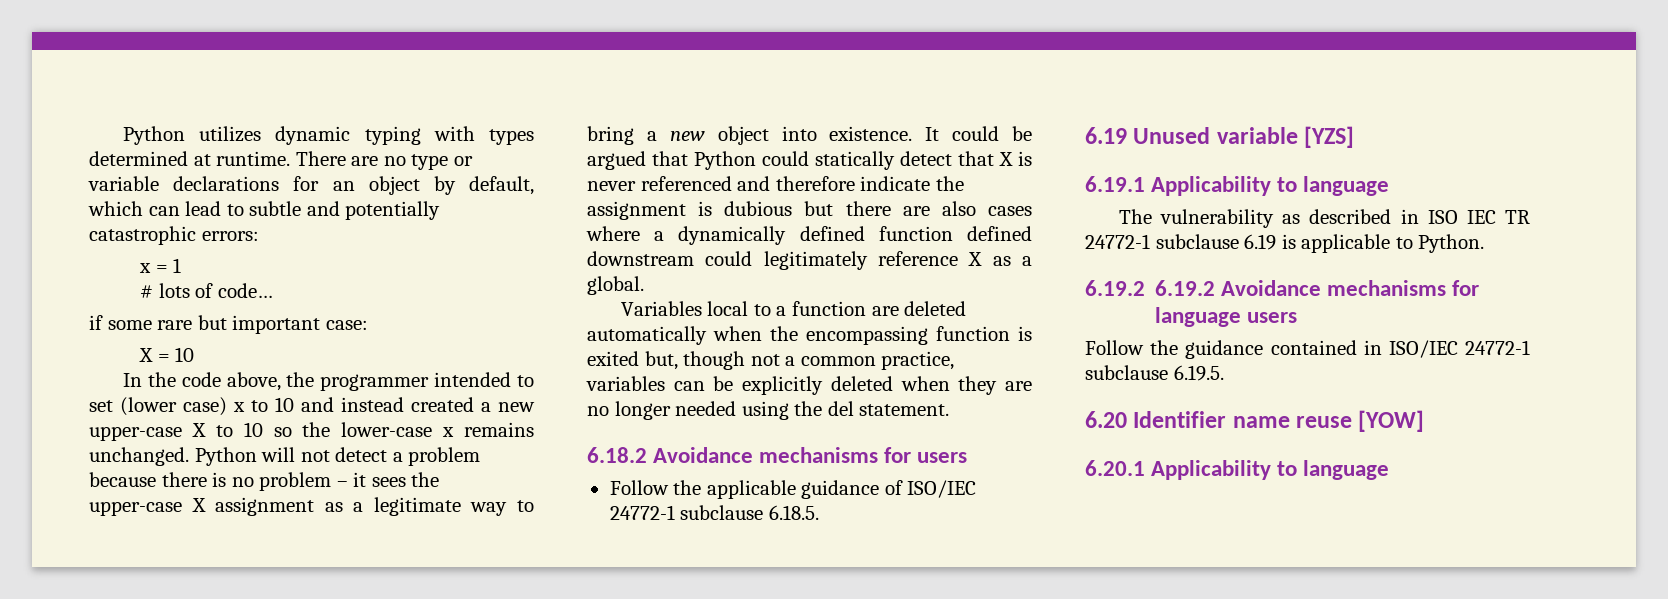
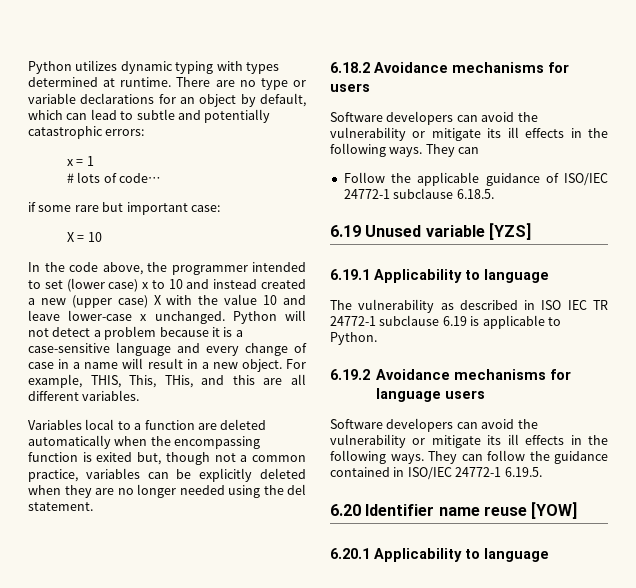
[89,422,331,441] upper-case X to 10 so the -> [71,294,306,308] [28,310,60,321] (upper case) X with the value 10 and leave
[464,422,534,437] remains -> (148, 317) none
[161,472,440,491] [89,497,534,516] [587,126,1032,145] [587,151,1032,170] [587,176,964,191] [587,201,1032,220] [586,226,1032,245] [587,251,1032,270] [587,276,644,295] there is no problem – it sees the upper-case X assignment as a legitimate way to bring a new object into existence. It could be argued that Python could statically detect that X is never referenced and therefore indicate the assignment is dubious but there are also cases where a dynamically defined function defined downstream could legitimately reference X as a global. -> [211,327,243,337] [28,342,307,356] [28,358,306,372] [28,374,307,388] [28,390,140,401] it is a case-sensitive language and every change of case in a name will result in a new object. For example, THIS, This, THis, and this are all different variables.
(968, 457) none -> [330,111,538,125] [330,127,608,141] [330,143,480,157] // Software developers can avoid the vulnerability or mitigate its ill effects in the following ways. They can
[1155,280,1216,296] 6.19.2 -> (370, 374) none
[1085,340,1144,355] Follow -> [330,418,538,432] [330,434,608,448] [330,450,525,464] Software developers can avoid the vulnerability or mitigate its ill effects in the following ways. They can follow
[1085,365,1168,380] subclause -> (502, 472) none

